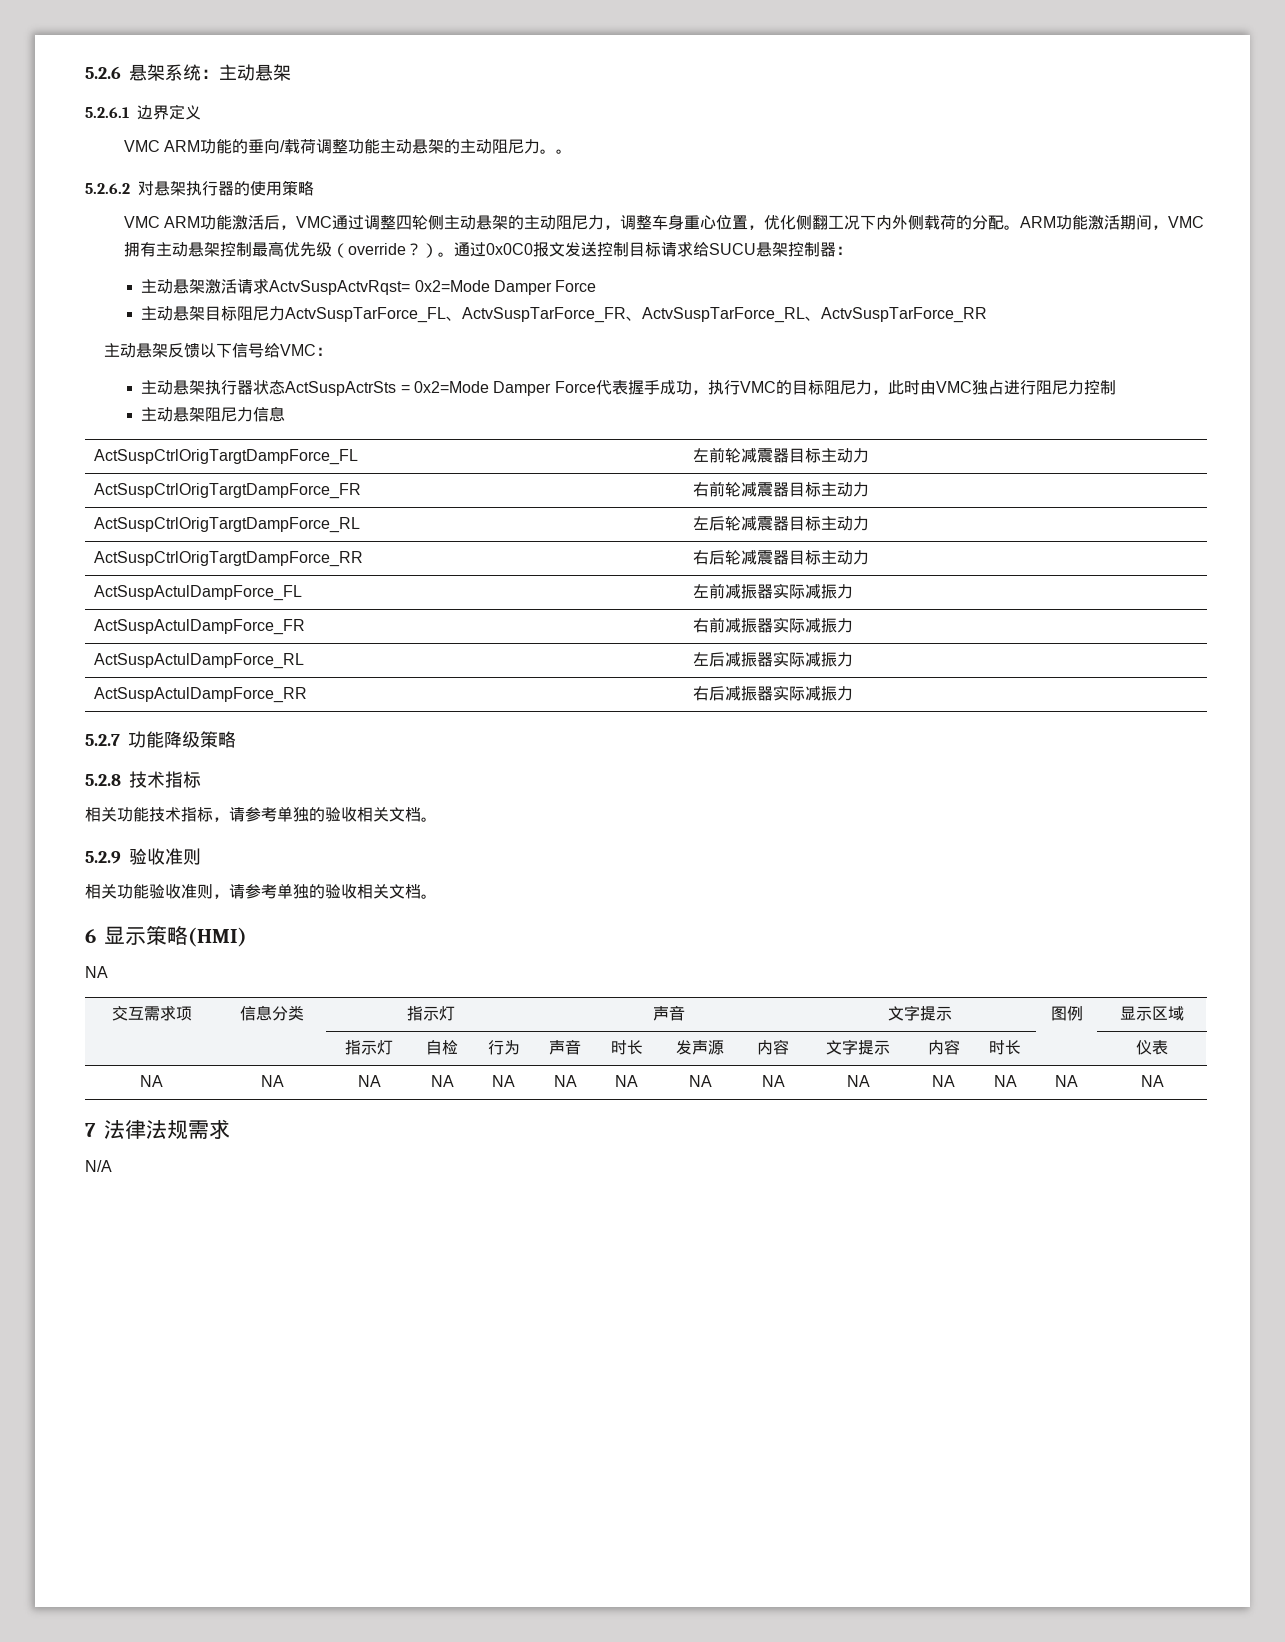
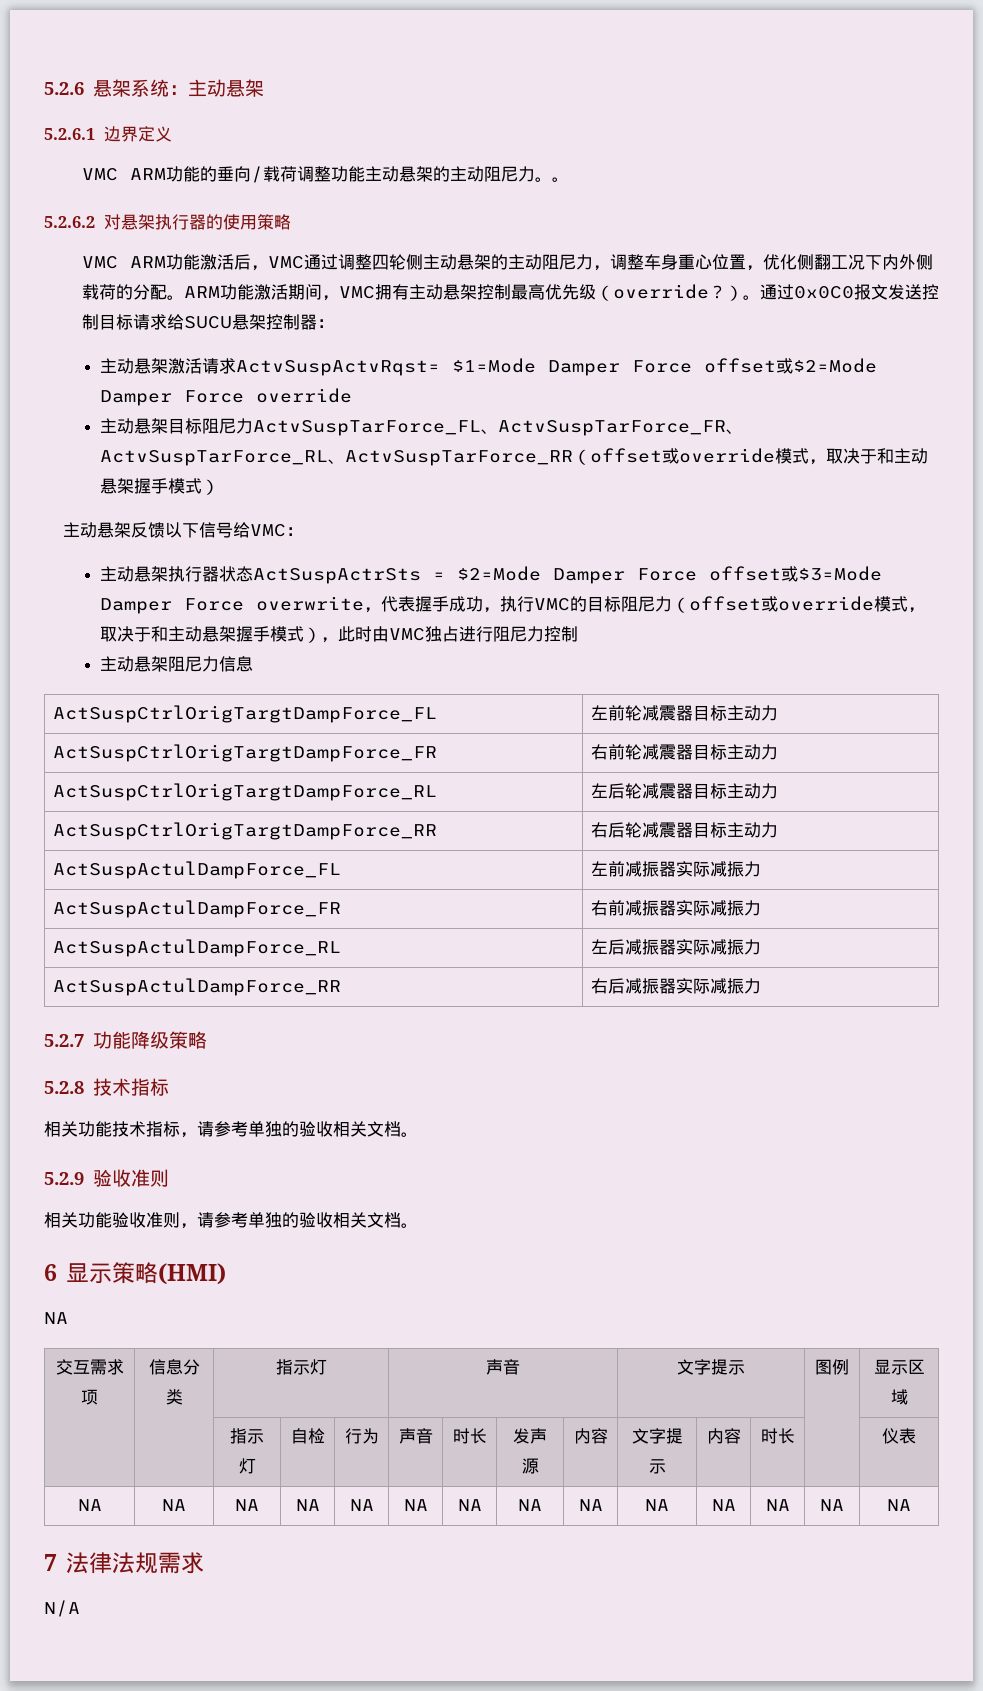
[414,280,597,295] 0x2=Mode Damper Force -> [452,358,878,376] [100,388,353,406] $1=Mode Damper Force offset或$2=Mode Damper Force override
(988, 315) none -> [573,448,929,465] [100,478,220,495] （offset或override模式，取决于和主动悬架握手模式）
[414,381,596,396] 0x2=Mode Damper Force -> [457,566,883,584] [100,596,382,614] $2=Mode Damper Force offset或$3=Mode Damper Force overwrite，
(872, 387) none -> [672,596,926,613] [100,626,322,643] （offset或override模式，取决于和主动悬架握手模式）

